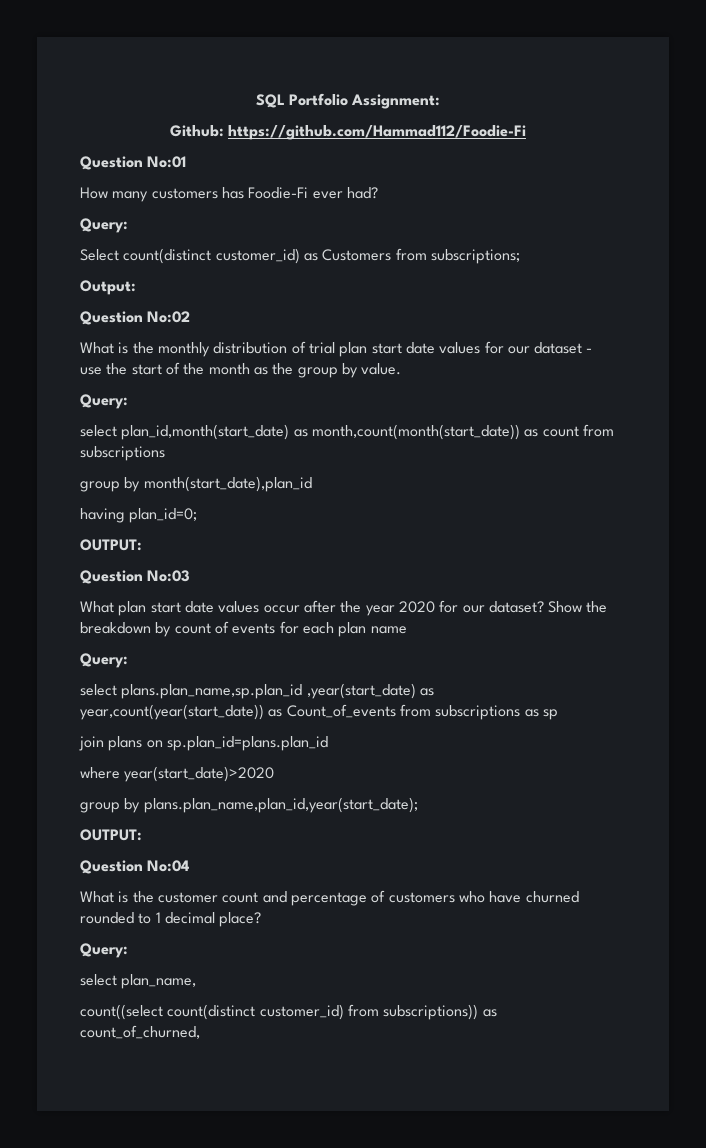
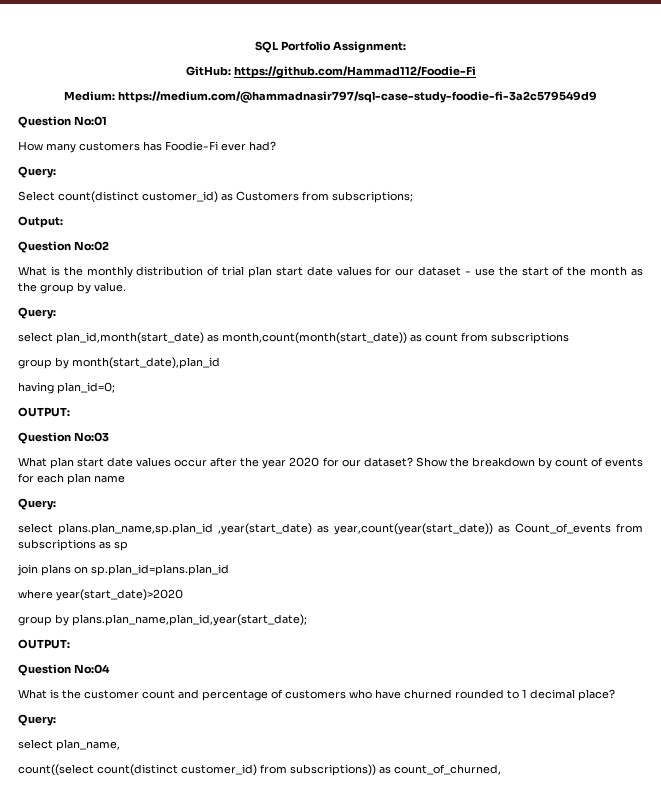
[169,125,224,137] Github: -> [185,66,231,76] GitHub:
(527, 132) none -> [64,91,597,103] // Medium: https://medium.com/@hammadnasir797/sql-case-study-foodie-fi-3a2c579549d9

